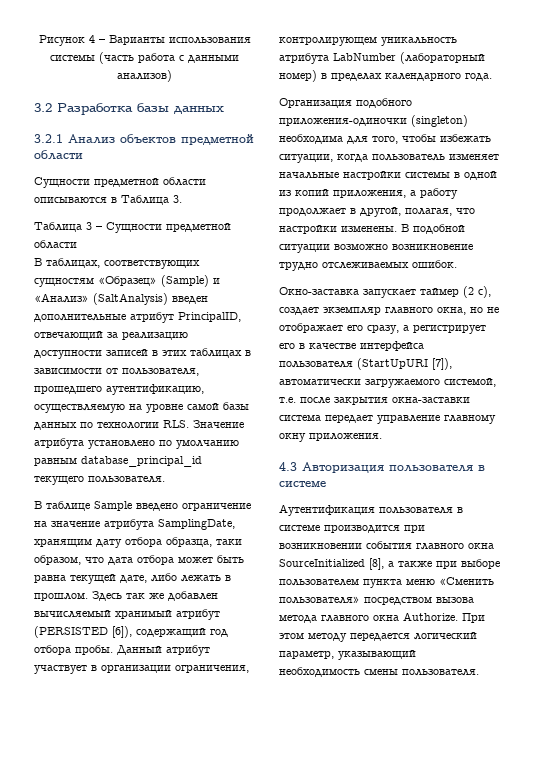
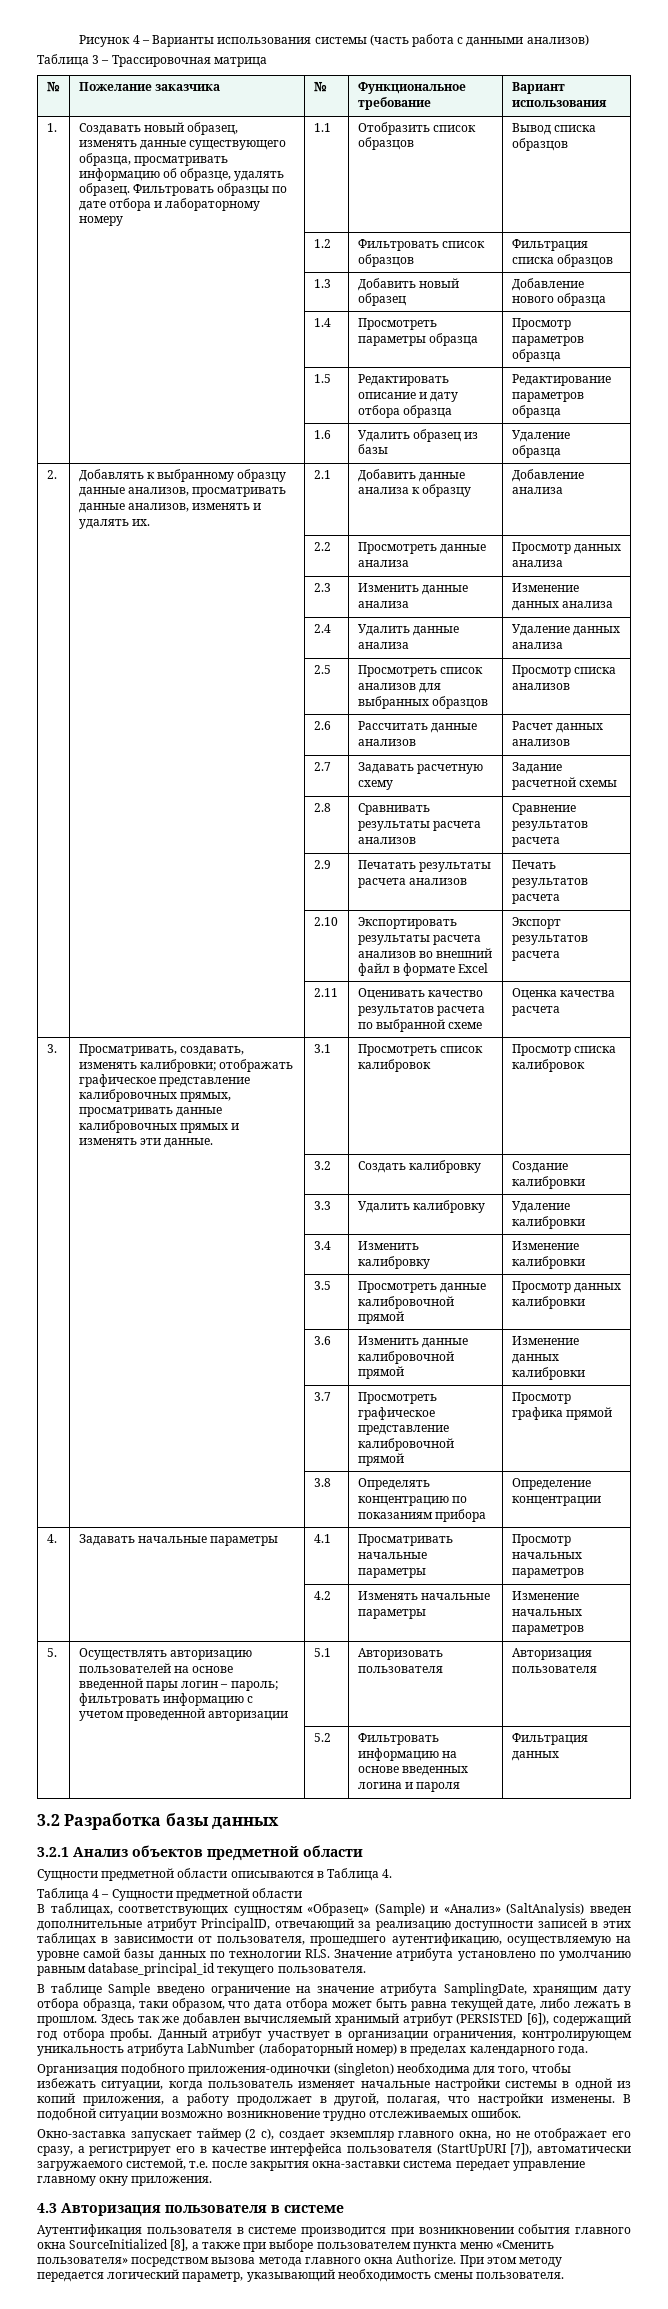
(172, 76) none -> [37,54,267,67] [46,81,60,92] [78,82,220,91] [313,81,327,92] [357,82,466,94] [357,97,431,110] [511,82,565,94] [511,100,607,107] [46,123,57,132] [78,122,239,135] [78,140,287,150] [78,153,228,166] [78,168,285,181] [78,183,288,196] [78,198,261,211] [78,216,123,226] [313,123,331,132] [357,122,476,135] [357,137,414,150] [511,123,596,135] [511,138,568,151] [313,239,331,248] [357,239,485,251] [357,254,414,267] [511,239,588,251] [511,254,613,267] [313,279,331,288] [357,278,459,291] [357,293,406,306] [511,278,584,291] [511,293,606,306] [313,318,331,327] [357,318,437,330] [357,333,478,346] [511,318,571,330] [511,336,584,346] [511,349,561,362] [313,374,331,383] [357,374,449,386] [357,392,459,402] [357,405,452,418] [511,374,611,386] [511,392,584,402] [511,405,561,418] [313,430,331,439] [357,429,479,442] [357,444,388,454] [511,430,570,442] [511,445,561,458] [46,470,57,479] [78,469,287,482] [78,487,287,497] [78,503,262,513] [78,519,150,529] [313,470,331,479] [357,469,465,482] [357,484,472,497] [511,469,584,482] [511,487,563,494] [313,542,331,551] [357,542,486,554] [357,560,409,567] [511,542,621,554] [511,560,563,567] [313,583,331,592] [357,583,468,595] [357,601,409,608] [511,583,579,592] [511,601,613,611] [313,624,331,633] [357,624,459,636] [357,642,409,649] [511,624,620,636] [511,642,563,649] [313,665,331,674] [357,665,483,677] [357,683,441,693] [357,696,488,709] [511,665,616,677] [511,683,570,690] [313,721,331,730] [357,721,477,733] [357,739,416,746] [511,721,603,733] [511,739,570,746] [313,762,331,771] [357,762,483,774] [357,780,393,790] [511,762,562,774] [511,777,617,790] [313,803,331,812] [357,803,430,815] [357,821,481,831] [357,837,416,844] [511,803,576,815] [511,821,588,831] [511,837,560,847] [313,860,331,869] [357,860,491,872] [357,878,467,888] [511,860,556,869] [511,878,588,888] [511,894,560,904] [313,917,338,926] [357,917,457,929] [357,935,481,945] [357,948,493,958] [357,963,489,976] [511,917,561,929] [511,935,588,945] [511,951,560,961] [313,988,338,997] [357,988,483,1000] [357,1006,485,1016] [357,1019,483,1032] [511,988,615,1000] [511,1006,560,1016] [46,1044,57,1053] [78,1044,244,1056] [78,1059,294,1072] [78,1074,250,1087] [78,1089,231,1102] [78,1107,222,1117] [78,1120,240,1133] [78,1138,214,1148] [313,1044,331,1053] [357,1044,483,1056] [357,1059,431,1072] [511,1044,616,1056] [511,1059,585,1072] [313,1161,331,1170] [357,1160,481,1173] [511,1161,568,1173] [511,1176,585,1189] [313,1201,331,1210] [357,1200,485,1213] [511,1201,570,1213] [511,1216,585,1229] [313,1241,331,1250] [357,1241,419,1250] [357,1256,430,1269] [511,1241,579,1250] [511,1256,585,1269] [313,1281,331,1290] [357,1281,486,1293] [357,1296,454,1309] [357,1311,404,1324] [511,1281,621,1293] [511,1296,585,1309] [313,1336,331,1345] [357,1336,468,1348] [357,1351,454,1364] [357,1366,404,1379] [511,1336,579,1345] [511,1354,559,1364] [511,1367,585,1380] [313,1392,331,1401] [357,1392,437,1404] [357,1407,435,1420] [357,1425,449,1435] [357,1438,454,1451] [357,1453,404,1466] [511,1392,571,1404] [511,1407,612,1420] [313,1478,331,1487] [357,1478,430,1490] [357,1496,467,1506] [357,1509,486,1522] [511,1478,591,1490] [511,1496,601,1506] [46,1534,57,1543] [78,1534,279,1546] [313,1534,331,1543] [357,1534,453,1546] [357,1552,427,1559] [357,1568,426,1578] [511,1534,571,1546] [511,1552,582,1559] [511,1568,584,1578] [313,1591,331,1600] [357,1591,490,1600] [357,1609,426,1619] [511,1591,579,1600] [511,1609,582,1616] [511,1625,584,1635] [46,1648,57,1657] [78,1648,252,1660] [78,1663,234,1673] [78,1678,278,1691] [78,1693,254,1706] [78,1708,289,1721] [313,1648,331,1657] [357,1648,443,1660] [357,1666,443,1673] [511,1648,592,1660] [511,1666,597,1673] [313,1733,331,1742] [357,1733,439,1745] [357,1748,457,1761] [357,1766,468,1776] [357,1782,461,1792] [511,1733,588,1745] [511,1751,559,1761] // Таблица 3 – Трассировочная матрица // № | Пожелание заказчика | № | Функциональное требование | Вариант использования // 1. | Создавать новый образец, изменять данные существующего образца, просматривать информацию об образце, удалять образец. Фильтровать образцы по дате отбора и лабораторному номеру | 1.1 | Отобразить список образцов | Вывод списка образцов // | | 1.2 | Фильтровать список образцов | Фильтрация списка образцов // | | 1.3 | Добавить новый образец | Добавление нового образца // | | 1.4 | Просмотреть параметры образца | Просмотр параметров образца // | | 1.5 | Редактировать описание и дату отбора образца | Редактирование параметров образца // | | 1.6 | Удалить образец из базы | Удаление образца // 2. | Добавлять к выбранному образцу данные анализов, просматривать данные анализов, изменять и удалять их. | 2.1 | Добавить данные анализа к образцу | Добавление анализа // | | 2.2 | Просмотреть данные анализа | Просмотр данных анализа // | | 2.3 | Изменить данные анализа | Изменение данных анализа // | | 2.4 | Удалить данные анализа | Удаление данных анализа // | | 2.5 | Просмотреть список анализов для выбранных образцов | Просмотр списка анализов // | | 2.6 | Рассчитать данные анализов | Расчет данных анализов // | | 2.7 | Задавать расчетную схему | Задание расчетной схемы // | | 2.8 | Сравнивать результаты расчета анализов | Сравнение результатов расчета // | | 2.9 | Печатать результаты расчета анализов | Печать результатов расчета // | | 2.10 | Экспортировать результаты расчета анализов во внешний файл в формате Excel | Экспорт результатов расчета // | | 2.11 | Оценивать качество результатов расчета по выбранной схеме | Оценка качества расчета // 3. | Просматривать, создавать, изменять калибровки; отображать графическое представление калибровочных прямых, просматривать данные калибровочных прямых и изменять эти данные. | 3.1 | Просмотреть список калибровок | Просмотр списка калибровок // | | 3.2 | Создать калибровку | Создание калибровки // | | 3.3 | Удалить калибровку | Удаление калибровки // | | 3.4 | Изменить калибровку | Изменение калибровки // | | 3.5 | Просмотреть данные калибровочной прямой | Просмотр данных калибровки // | | 3.6 | Изменить данные калибровочной прямой | Изменение данных калибровки // | | 3.7 | Просмотреть графическое представление калибровочной прямой | Просмотр графика прямой // | | 3.8 | Определять концентрацию по показаниям прибора | Определение концентрации // 4. | Задавать начальные параметры | 4.1 | Просматривать начальные параметры | Просмотр начальных параметров // | | 4.2 | Изменять начальные параметры | Изменение начальных параметров // 5. | Осуществлять авторизацию пользователей на основе введенной пары логин – пароль; фильтровать информацию с учетом проведенной авторизации | 5.1 | Авторизовать пользователя | Авторизация пользователя // | | 5.2 | Фильтровать информацию на основе введенных логина и пароля | Фильтрация данных
[173,195,182,203] [34,222,92,232] 3. // Таблица 3 -> [382,1869,393,1878] [37,1888,100,1901] 4. // Таблица 4

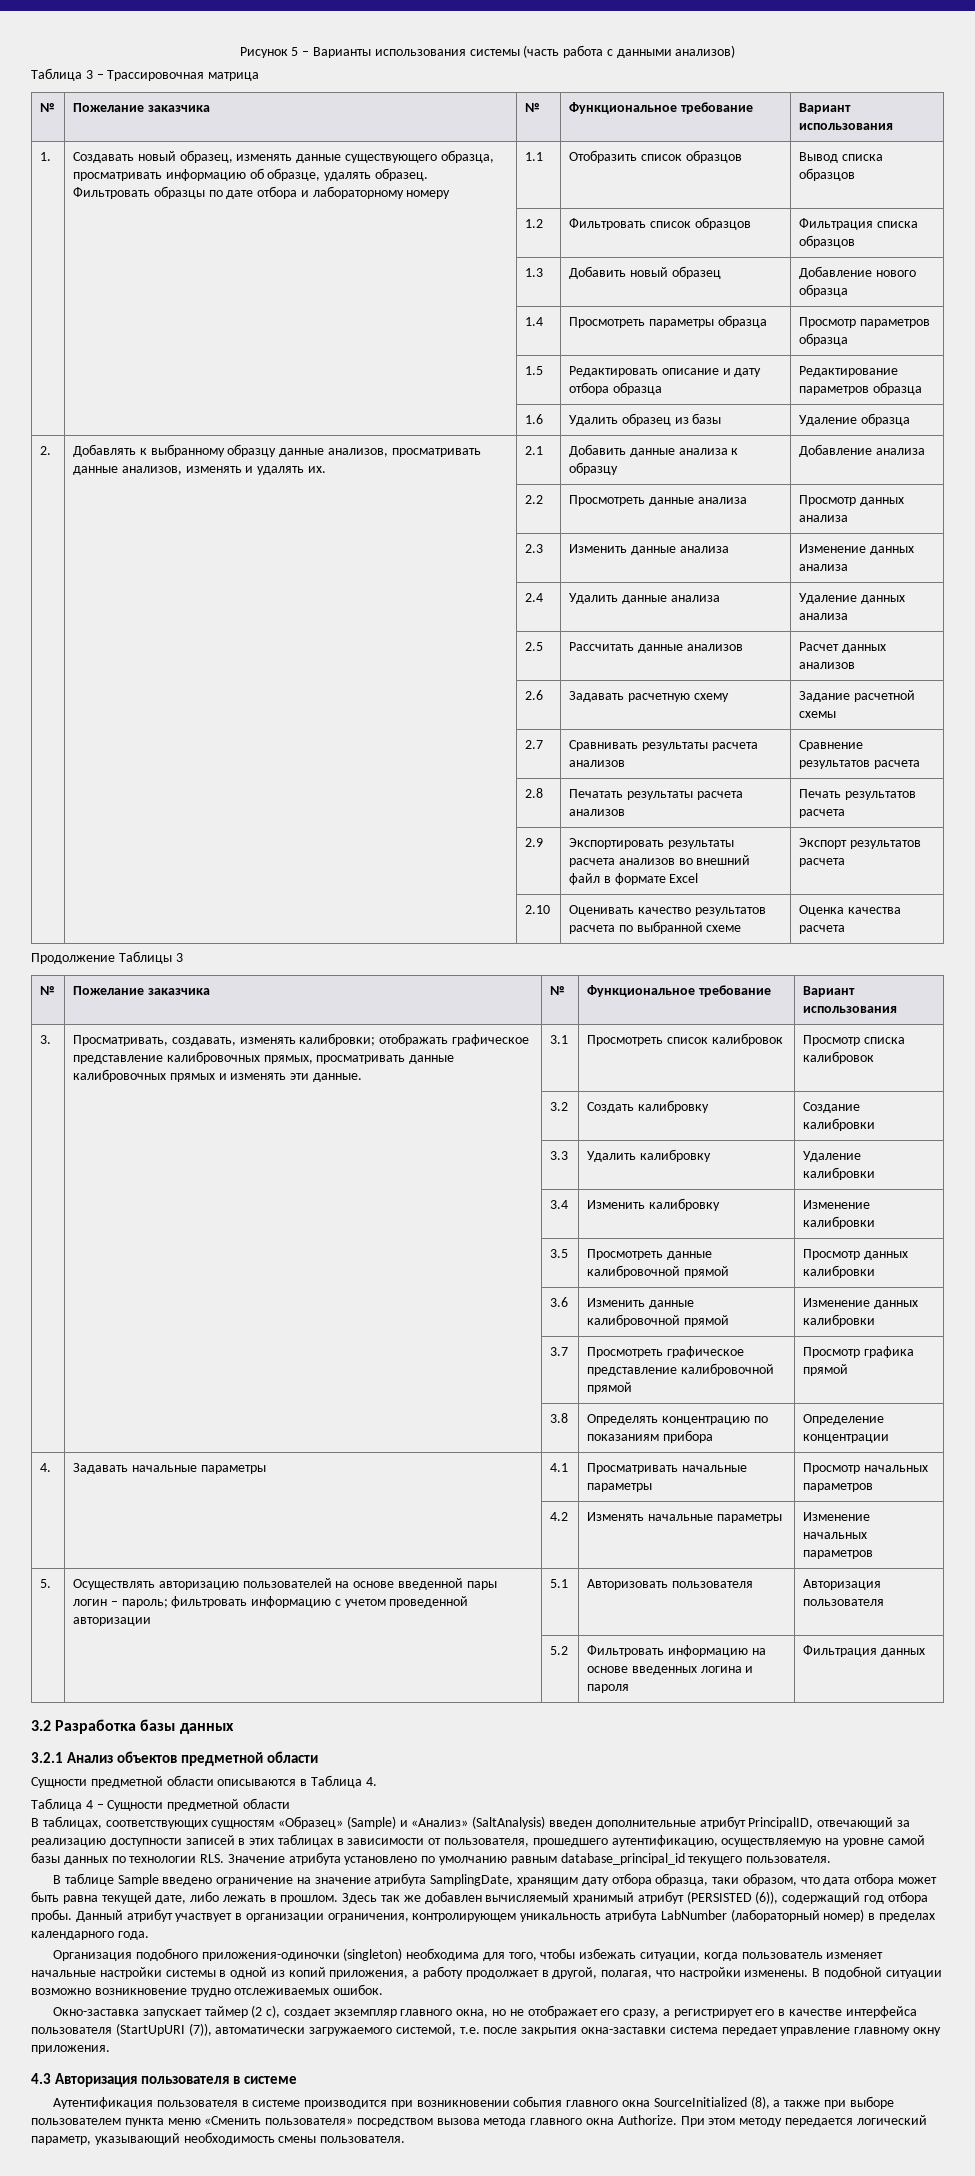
[132,35,140,44] 4 -> [291,47,299,56] 5
[357,665,483,677] [357,683,441,693] [357,696,488,709] [511,665,616,677] [511,683,570,690] [313,721,331,730] | Просмотреть список анализов для выбранных образцов | Просмотр списка анализов // | | 2.6 -> (543, 646) none
[313,762,331,771] 2.7 -> [524,690,543,700] 2.6
[313,803,331,812] 2.8 -> [524,740,543,749] 2.7
[313,860,331,869] 2.9 -> [524,788,543,798] 2.8
[313,917,338,926] 2.10 -> [524,838,543,847] 2.9
[313,988,338,997] 2.11 -> [524,905,550,914] 2.10
(560, 1011) none -> [31,951,183,964] [39,986,55,995] [72,986,210,995] [549,986,565,995] [586,985,771,997] [802,986,855,997] [802,1006,897,1013] // Продолжение Таблицы 3 // № | Пожелание заказчика | № | Функциональное требование | Вариант использования
[527,2013,550,2025] [6]), -> [755,1891,779,1904] (6)),
[510,2143,533,2155] [7]), -> [188,2023,212,2036] (7)),
[170,2239,189,2251] [8], -> [750,2096,770,2109] (8),

